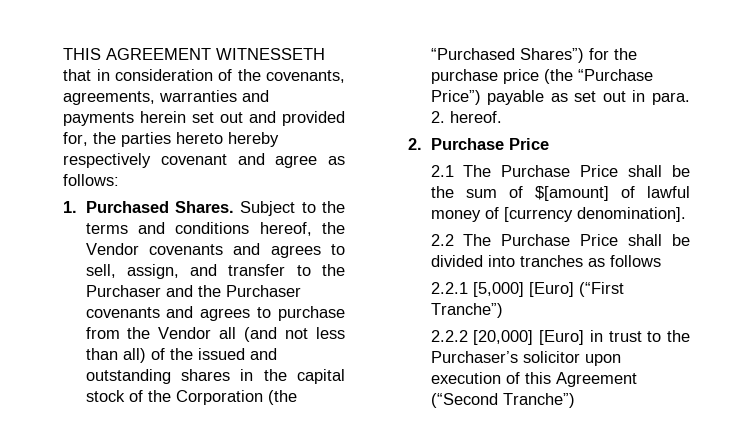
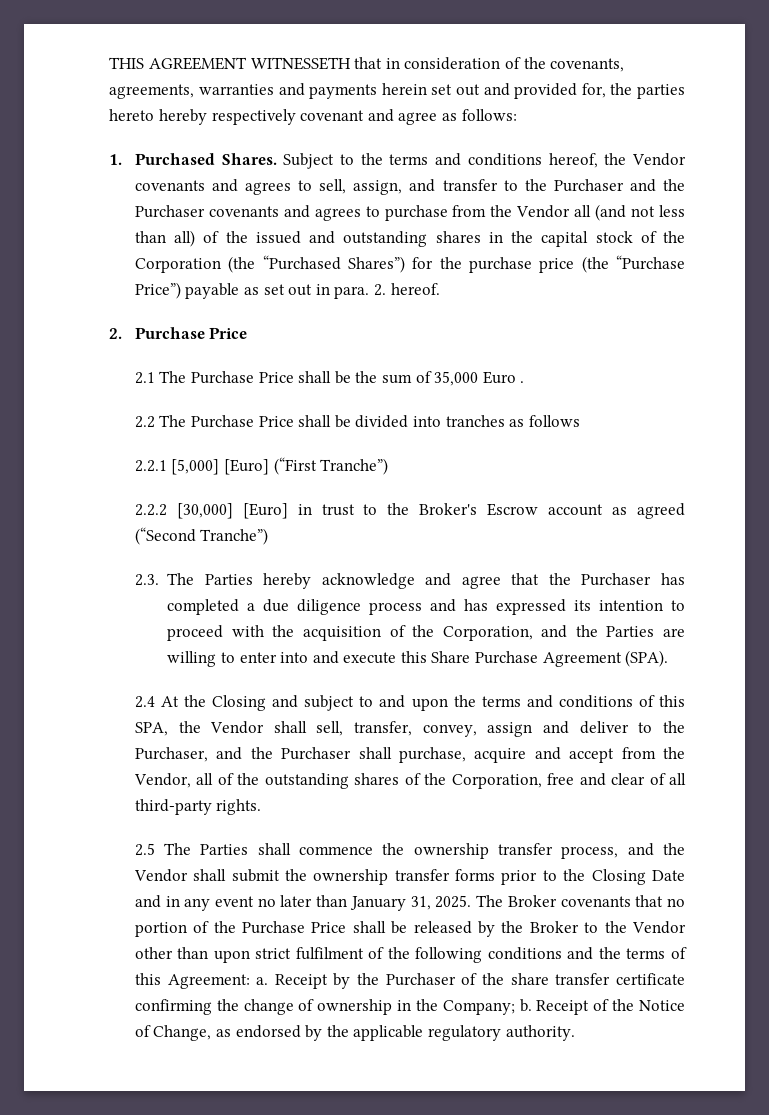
[534,186,690,201] [430,207,686,222] $[amount] of lawful money of [currency denomination]. -> [434,371,525,386] 35,000 Euro .
[473,330,534,345] [20,000] -> [176,503,233,519] [30,000]
[430,351,621,366] [430,372,637,387] [430,393,575,408] Purchaser’s solicitor upon execution of this Agreement (“Second Tranche”) -> [419,503,685,519] [134,527,269,545] [134,573,686,589] [167,599,685,615] [167,625,685,641] [167,650,669,667] [134,695,686,711] [134,721,685,737] [134,747,686,763] [133,773,686,789] [134,799,262,815] [134,843,685,859] [133,869,685,885] [134,895,685,911] [134,921,686,937] [134,947,687,963] [134,973,685,989] [134,999,685,1015] [134,1025,575,1041] Broker's Escrow account as agreed (“Second Tranche”) // 2.3. The Parties hereby acknowledge and agree that the Purchaser has completed a due diligence process and has expressed its intention to proceed with the acquisition of the Corporation, and the Parties are willing to enter into and execute this Share Purchase Agreement (SPA). // 2.4 At the Closing and subject to and upon the terms and conditions of this SPA, the Vendor shall sell, transfer, convey, assign and deliver to the Purchaser, and the Purchaser shall purchase, acquire and accept from the Vendor, all of the outstanding shares of the Corporation, free and clear of all third-party rights. // 2.5 The Parties shall commence the ownership transfer process, and the Vendor shall submit the ownership transfer forms prior to the Closing Date and in any event no later than January 31, 2025. The Broker covenants that no portion of the Purchase Price shall be released by the Broker to the Vendor other than upon strict fulfilment of the following conditions and the terms of this Agreement: a. Receipt by the Purchaser of the share transfer certificate confirming the change of ownership in the Company; b. Receipt of the Notice of Change, as endorsed by the applicable regulatory authority.

